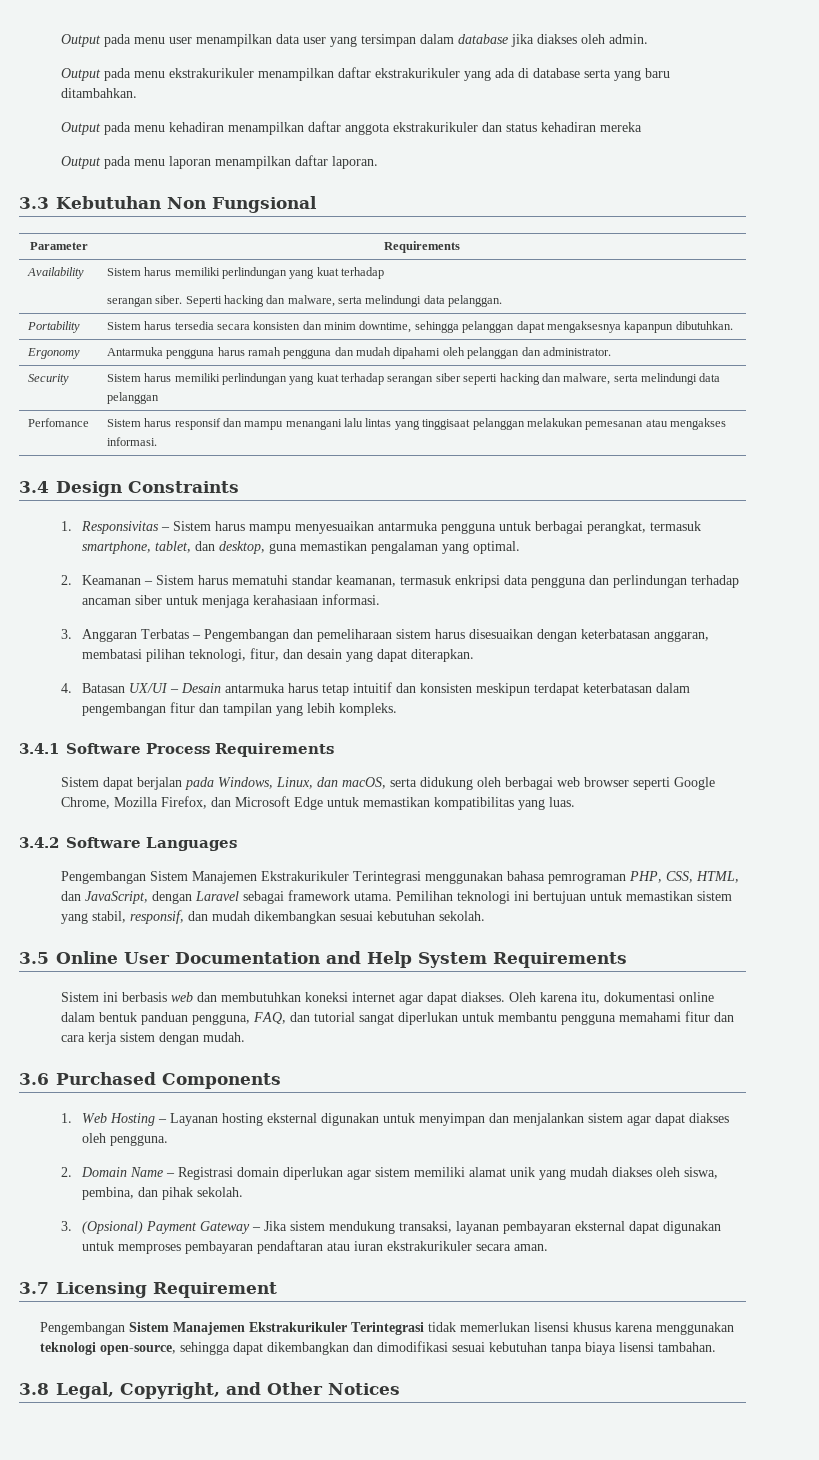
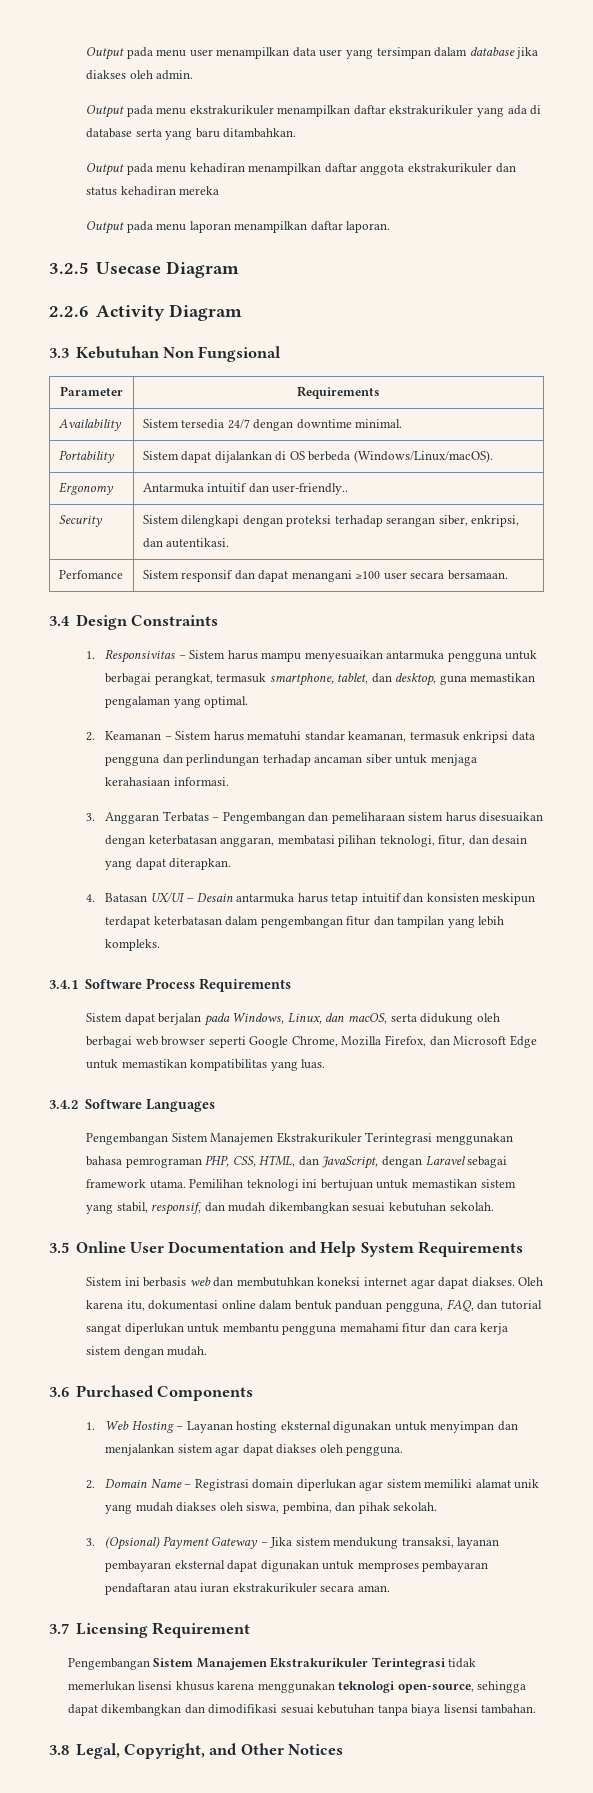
(379, 162) none -> [49,261,239,278] [49,304,242,321] // 3.2.5 Usecase Diagram // 2.2.6 Activity Diagram
[144,267,385,279] [106,295,503,307] [26,321,80,333] [106,321,733,333] [26,348,80,359] [106,347,611,359] [27,374,69,385] [106,373,721,385] [106,392,159,404] harus memiliki perlindungan yang kuat terhadap // serangan siber. Seperti hacking dan malware, serta melindungi data pelanggan. // Portability | Sistem harus tersedia secara konsisten dan minim downtime, sehingga pelanggan dapat mengaksesnya kapanpun dibutuhkan. // Ergonomy | Antarmuka pengguna harus ramah pengguna dan mudah dipahami oleh pelanggan dan administrator. // Security | Sistem harus memiliki perlindungan yang kuat terhadap serangan siber seperti hacking dan malware, serta melindungi data pelanggan -> [181,419,403,431] [58,450,115,463] [142,450,493,463] [58,482,114,495] [142,483,349,495] [58,515,103,527] [142,515,520,527] [142,538,230,548] tersedia 24/7 dengan downtime minimal. // Portability | Sistem dapat dijalankan di OS berbeda (Windows/Linux/macOS). // Ergonomy | Antarmuka intuitif dan user-friendly.. // Security | Sistem dilengkapi dengan proteksi terhadap serangan siber, enkripsi, dan autentikasi.
[144,418,172,427] harus -> (179, 574) none
[244,418,727,430] [106,437,157,446] mampu menangani lalu lintas yang tinggisaat pelanggan melakukan pemesanan atau mengakses informasi. -> [258,570,508,582] dapat menangani ≥100 user secara bersamaan.

